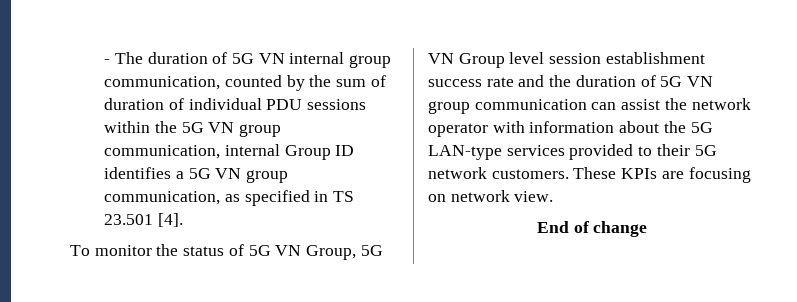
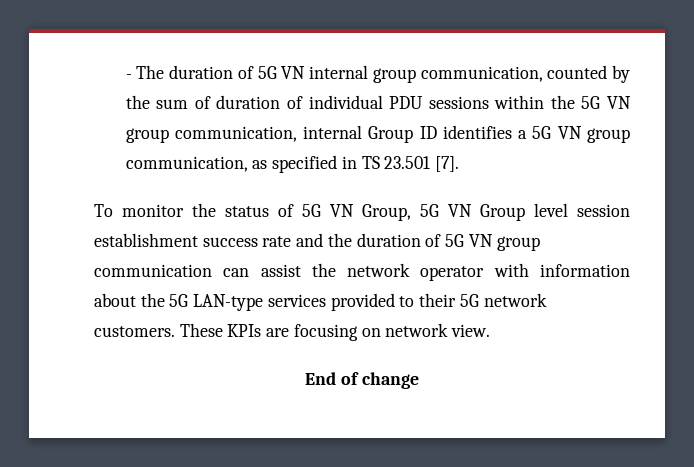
[157,213,183,227] [4]. -> [434,156,459,172] [7].

